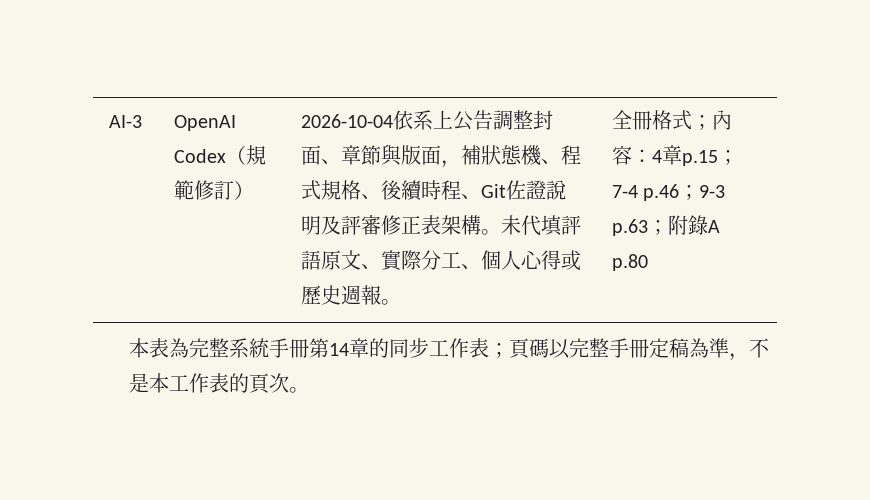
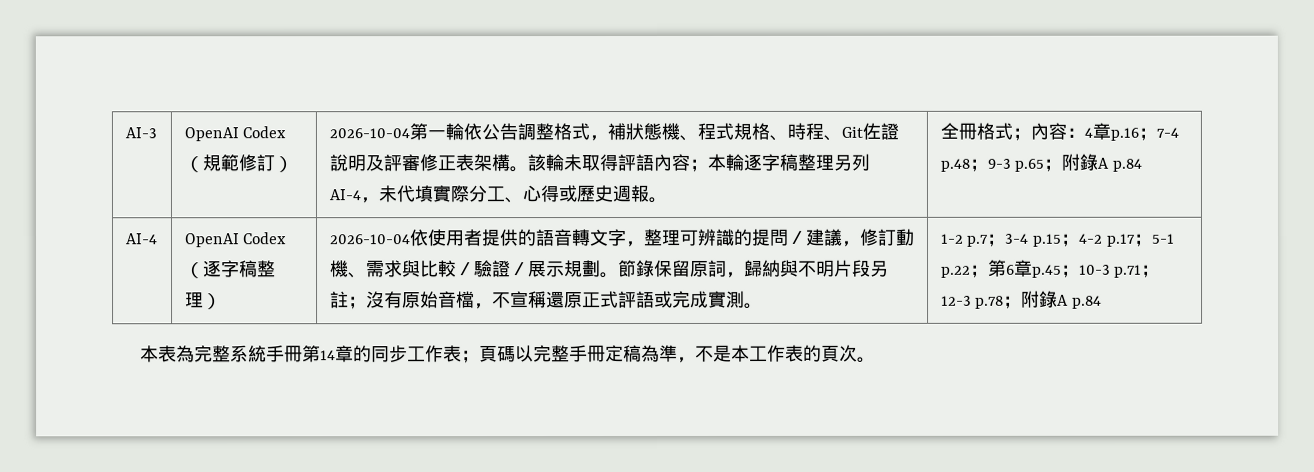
[392,110,553,131] [300,144,441,166] 依系上公告調整封面、章節與版面 -> [408,123,590,141] 第一輪依公告調整格式
[380,180,423,201] 後續 -> (788, 137) none
[500,215,581,236] [300,250,381,270] 未代填評語原文、 -> [526,153,870,172] [328,185,433,204] 該輪未取得評語內容；本輪逐字稿整理另列AI-4，未代填
[480,250,521,270] 個人 -> (523, 200) none
[681,150,738,166] [611,184,726,201] [611,215,720,236] [611,254,648,271] p.15；7-4 p.46；9-3 p.63；附錄A p.80 -> [1109,127,1179,141] [939,153,1143,172] [124,233,158,245] [183,232,288,248] [184,260,276,279] [184,292,222,310] [328,228,915,248] [329,259,889,279] [329,290,763,310] [939,233,1175,247] [940,259,1161,278] [940,290,1103,309] p.16；7-4 p.48；9-3 p.65；附錄A p.84 // AI-4 | OpenAI Codex（逐字稿整理） | 2026-10-04依使用者提供的語音轉文字，整理可辨識的提問／建議，修訂動機、需求與比較／驗證／展示規劃。節錄保留原詞，歸納與不明片段另註；沒有原始音檔，不宣稱還原正式評語或完成實測。 | 1-2 p.7；3-4 p.15；4-2 p.17；5-1 p.22；第6章p.45；10-3 p.71；12-3 p.78；附錄A p.84

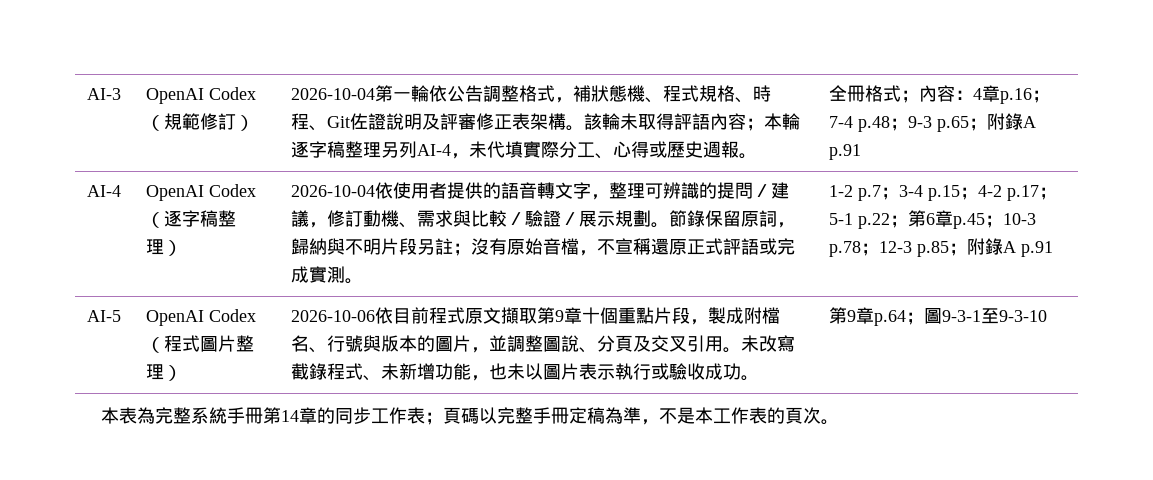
[1112,158,1143,172] p.84 -> [829,144,862,160] p.91
[1114,264,1161,278] [940,290,1103,309] p.71；12-3 p.78；附錄A p.84 -> [829,238,1054,257] [87,310,122,322] [146,309,257,326] [146,335,255,353] [146,364,183,381] [291,307,781,325] [291,335,796,353] [291,363,760,381] [829,307,1048,326] p.78；12-3 p.85；附錄A p.91 // AI-5 | OpenAI Codex（程式圖片整理） | 2026-10-06依目前程式原文擷取第9章十個重點片段，製成附檔名、行號與版本的圖片，並調整圖說、分頁及交叉引用。未改寫截錄程式、未新增功能，也未以圖片表示執行或驗收成功。 | 第9章p.64；圖9-3-1至9-3-10

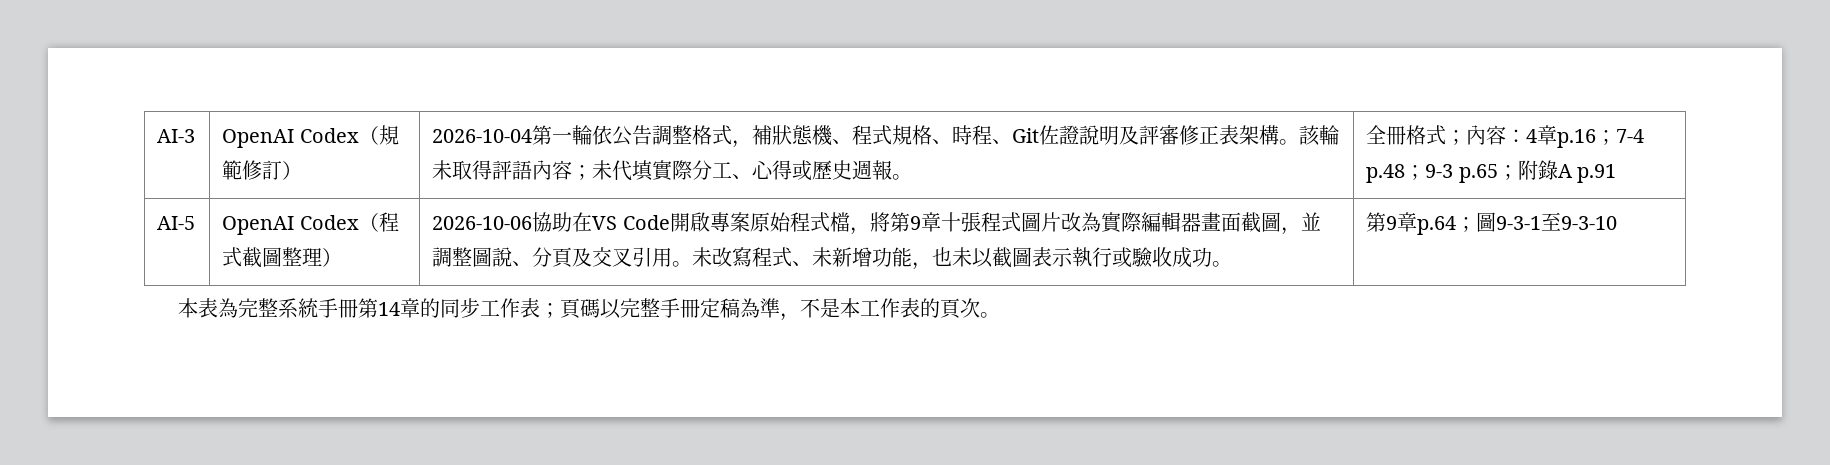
[764,113,801,130] [291,141,470,159] 本輪逐字稿整理另列AI-4， -> (593, 172) none
[87,185,122,197] [146,184,257,201] [146,210,237,228] [146,239,183,256] [291,182,790,200] [291,210,796,228] [291,238,796,256] [291,266,364,284] [829,185,1058,201] [829,210,1037,229] [829,238,1054,257] // AI-4 | OpenAI Codex（逐字稿整理） | 2026-10-04依使用者提供的語音轉文字，整理可辨識的提問／建議，修訂動機、需求與比較／驗證／展示規劃。節錄保留原詞，歸納與不明片段另註；沒有原始音檔，不宣稱還原正式評語或完成實測。 | 1-2 p.7；3-4 p.15；4-2 p.17；5-1 p.22；第6章p.45；10-3 p.78；12-3 p.85；附錄A p.91 -> (1617, 173) none
[200,335,237,352] 圖片 -> [242,247,283,268] 截圖
[375,307,781,325] [291,335,472,353] 依目前程式原文擷取第9章十個重點片段，製成附檔名、行號與版本的圖片 -> [532,212,1281,235] 協助在VS Code開啟專案原始程式檔，將第9章十張程式圖片改為實際編輯器畫面截圖
[291,363,328,380] 截錄 -> (753, 257) none
[543,363,580,380] 圖片 -> [992,247,1033,268] 截圖

